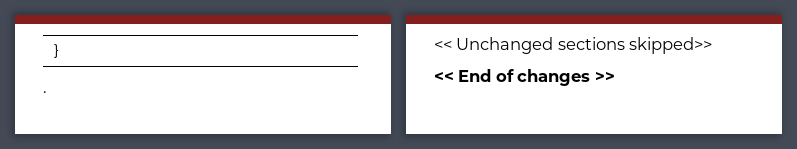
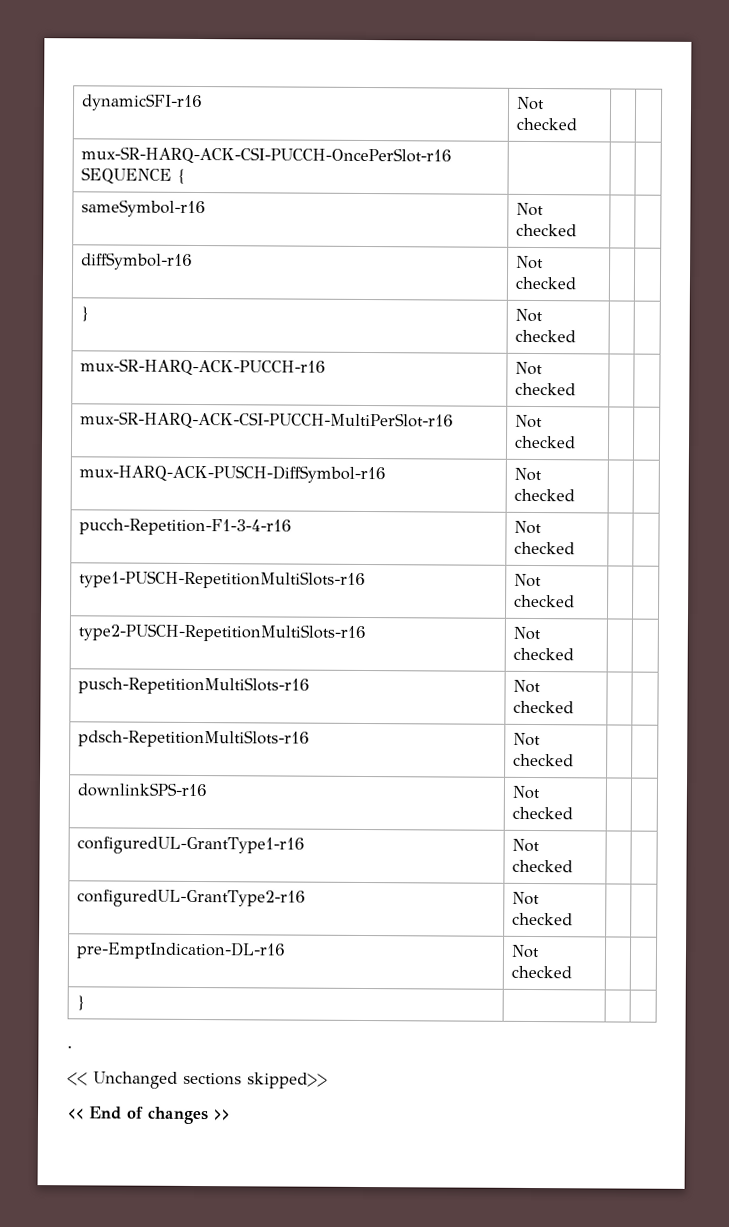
(54, 51) none -> [80,93,203,112] [515,96,545,111] [515,117,577,131] [80,146,452,165] [80,167,186,184] [80,199,206,218] [515,202,544,217] [515,223,577,237] [80,252,193,270] [515,255,544,270] [514,276,576,290] [79,306,89,322] [514,308,543,323] [514,329,576,343] [79,358,326,376] [514,361,543,376] [514,382,576,396] [79,411,454,430] [514,414,543,429] [513,435,576,449] [78,464,386,484] [513,467,542,482] [513,488,575,502] [78,518,292,536] [513,520,542,535] [513,541,575,555] [78,570,366,590] [513,573,542,588] [513,594,575,608] [77,623,366,643] [512,626,541,641] [512,647,574,661] [77,676,310,695] [512,679,541,694] [512,700,574,714] [77,729,310,748] [512,732,541,747] [512,753,574,767] [76,782,207,798] [511,785,540,800] [511,806,573,820] [76,836,305,855] [511,838,540,853] [511,859,573,873] [76,889,306,908] [511,891,540,906] [511,912,573,926] [75,941,286,960] [510,944,540,959] [510,965,572,979] dynamicSFI-r16 | Not checked | | // mux-SR-HARQ-ACK-CSI-PUCCH-OncePerSlot-r16 SEQUENCE { | | | // sameSymbol-r16 | Not checked | | // diffSymbol-r16 | Not checked | | // } | Not checked | | // mux-SR-HARQ-ACK-PUCCH-r16 | Not checked | | // mux-SR-HARQ-ACK-CSI-PUCCH-MultiPerSlot-r16 | Not checked | | // mux-HARQ-ACK-PUSCH-DiffSymbol-r16 | Not checked | | // pucch-Repetition-F1-3-4-r16 | Not checked | | // type1-PUSCH-RepetitionMultiSlots-r16 | Not checked | | // type2-PUSCH-RepetitionMultiSlots-r16 | Not checked | | // pusch-RepetitionMultiSlots-r16 | Not checked | | // pdsch-RepetitionMultiSlots-r16 | Not checked | | // downlinkSPS-r16 | Not checked | | // configuredUL-GrantType1-r16 | Not checked | | // configuredUL-GrantType2-r16 | Not checked | | // pre-EmptIndication-DL-r16 | Not checked | | //

